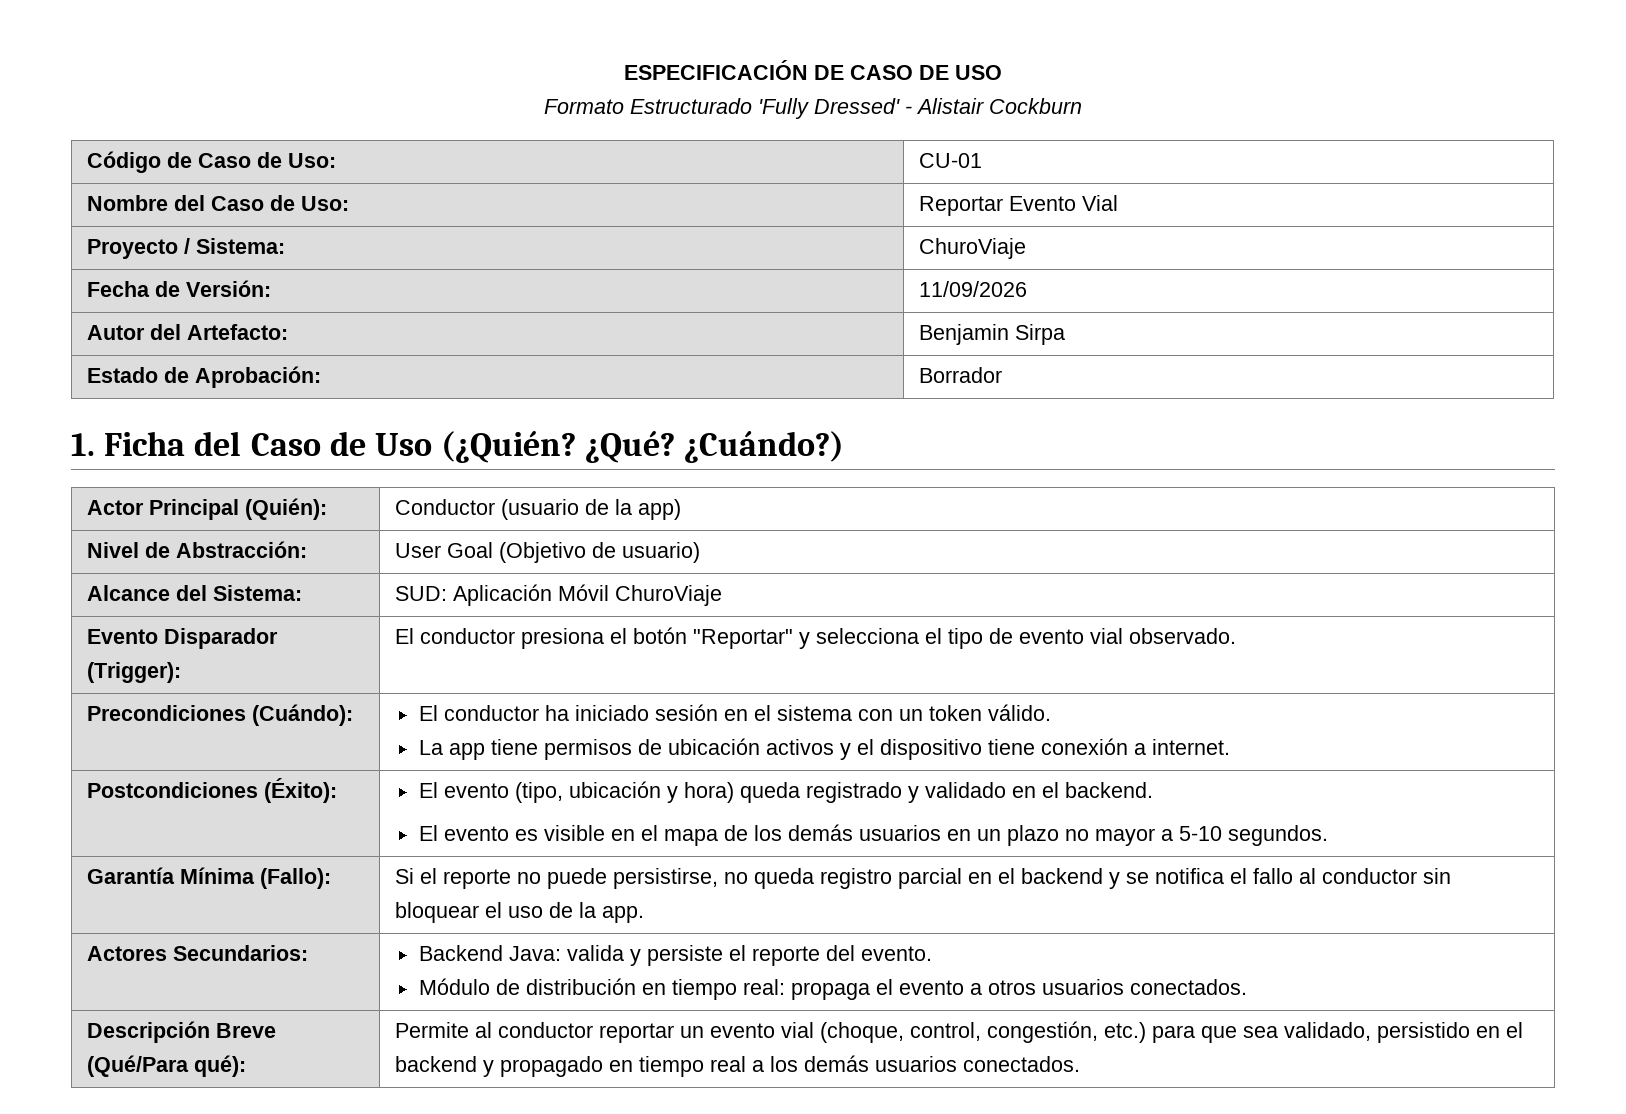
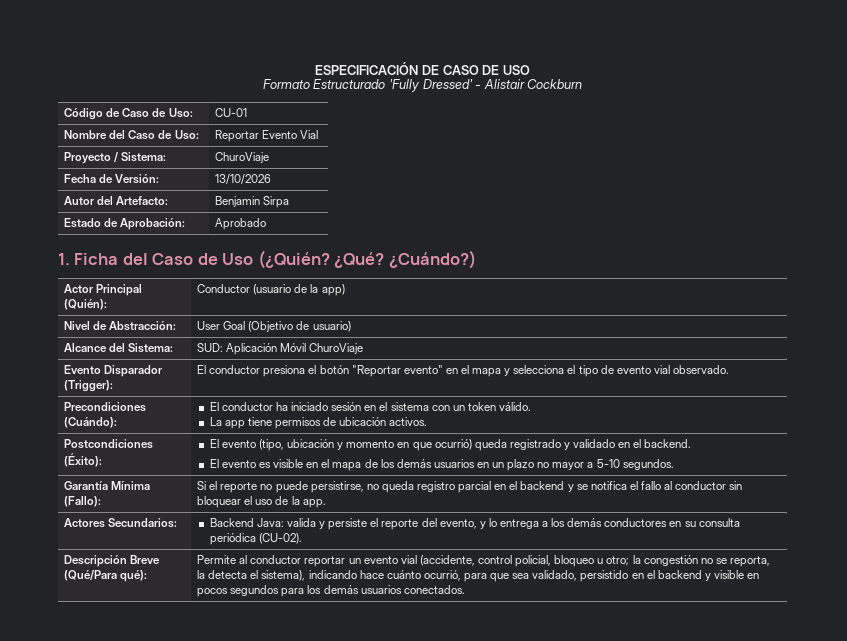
[919,281,1028,297] 11/09/2026 -> [215,174,272,185] 13/10/2026
[919,367,1003,383] Borrador -> [215,218,267,230] Aprobado
[693,629,794,649] "Reportar" -> [351,365,502,377] "Reportar evento" en el mapa
[765,738,1230,760] activos y el dispositivo tiene conexión a internet. -> [389,417,428,426] activos.
[683,782,734,803] hora) -> [346,439,472,451] momento en que ocurrió)
[860,946,932,961] [418,978,1247,1000] evento. // Módulo de distribución en tiempo real: propaga el evento a otros usuarios conectados. -> [439,518,740,529] [209,533,302,545] evento, y lo entrega a los demás conductores en su consulta periódica (CU-02).
[820,1021,1147,1043] (choque, control, congestión, etc.) -> [419,555,770,567] [197,570,461,581] (accidente, control policial, bloqueo u otro; la congestión no se reporta, la detecta el sistema), indicando hace cuánto ocurrió,
[500,1056,765,1077] propagado en tiempo real a -> [713,570,760,579] [197,585,305,597] visible en pocos segundos para

